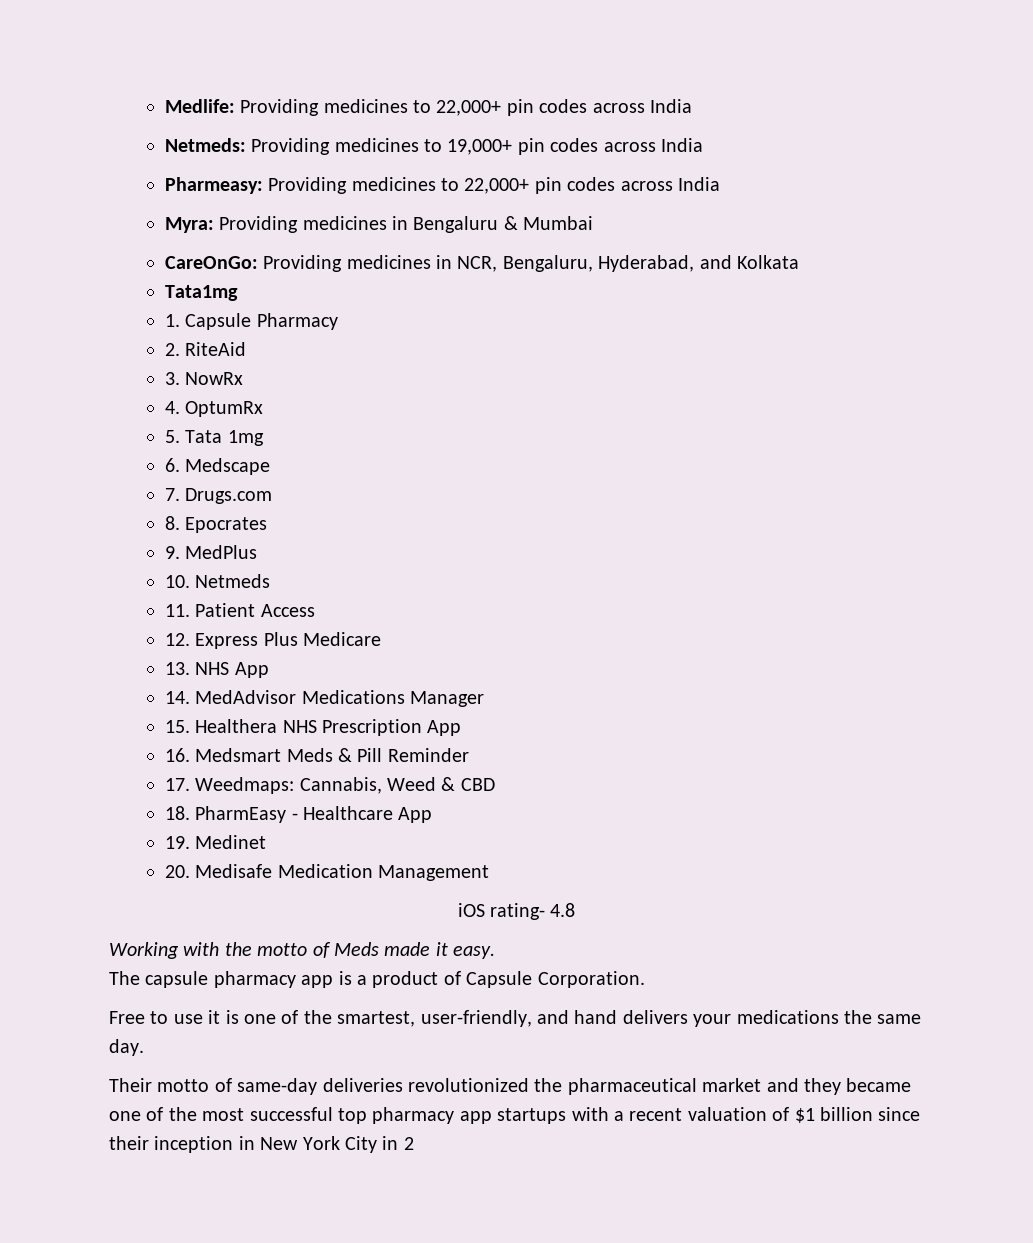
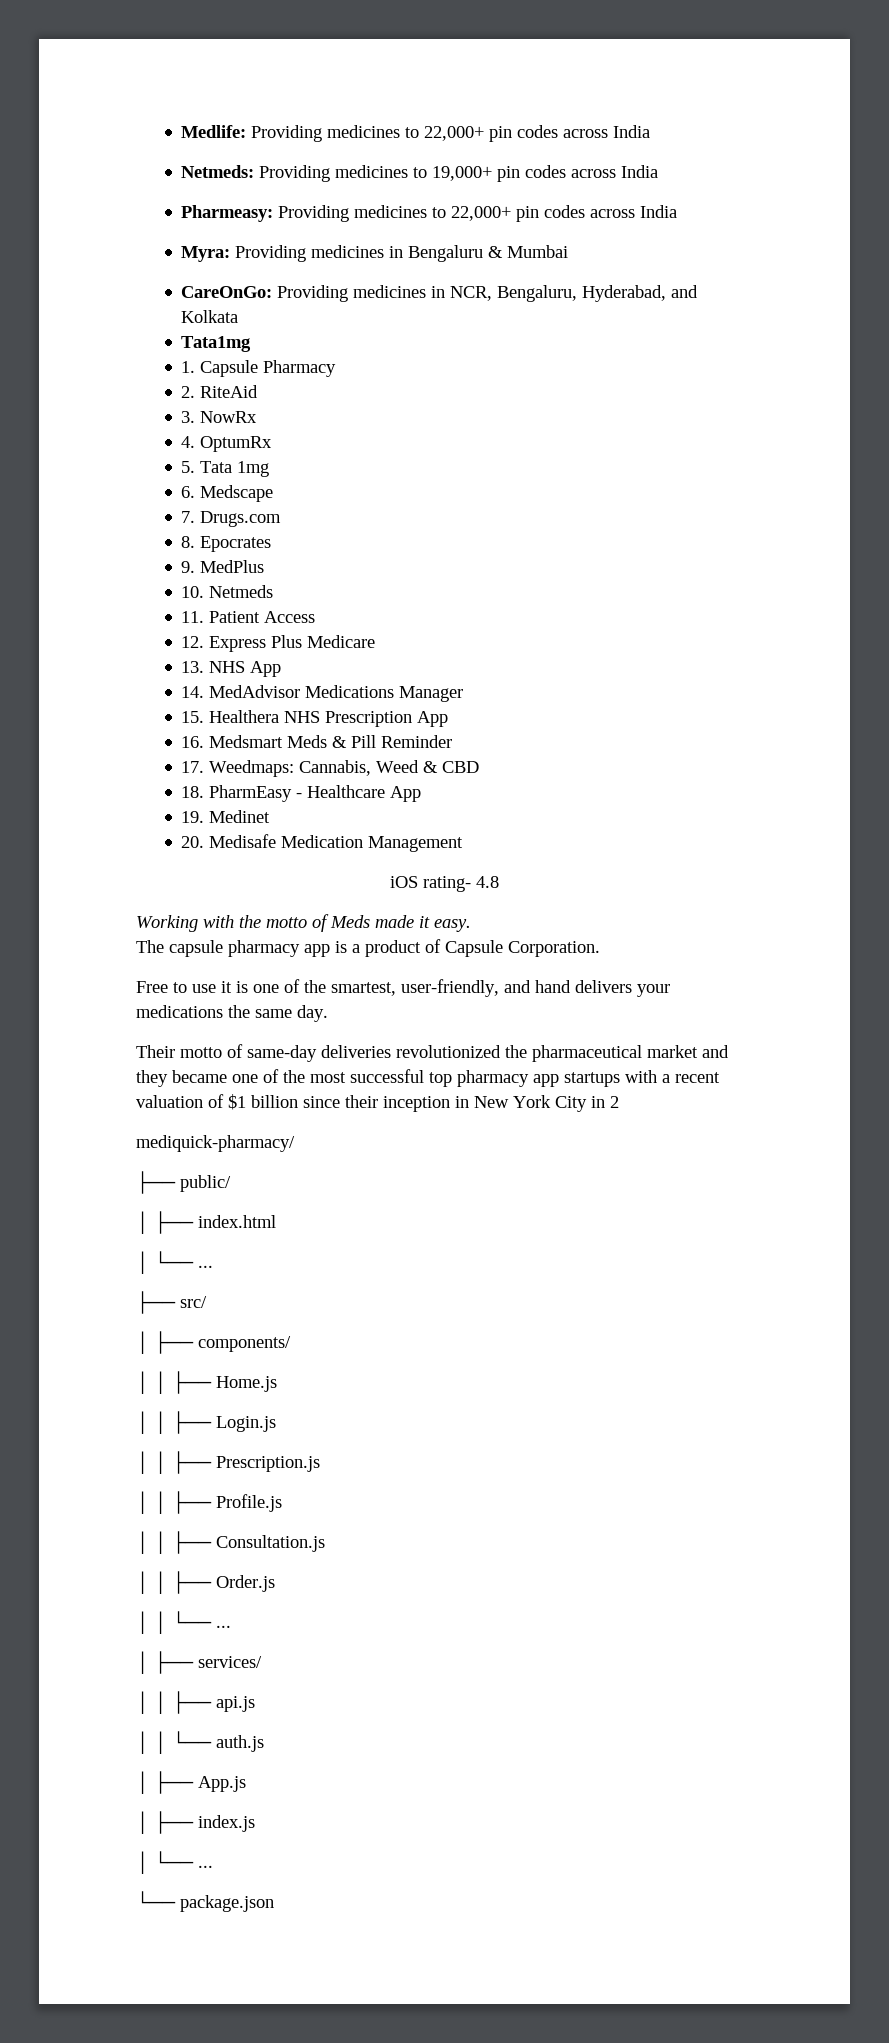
(414, 1143) none -> [136,1135,295,1152] [136,1171,231,1194] [136,1211,276,1234] [136,1251,213,1274] [136,1291,207,1314] [136,1331,291,1354] [136,1371,277,1394] [136,1411,276,1434] [136,1451,320,1474] [136,1491,282,1514] [136,1531,325,1554] [136,1571,275,1594] [136,1611,231,1634] [136,1651,262,1674] [136,1691,255,1714] [136,1731,264,1754] [136,1771,246,1794] [136,1811,255,1834] [136,1851,213,1874] [136,1891,274,1912] // mediquick-pharmacy/ // ├── public/ // │ ├── index.html // │ └── ... // ├── src/ // │ ├── components/ // │ │ ├── Home.js // │ │ ├── Login.js // │ │ ├── Prescription.js // │ │ ├── Profile.js // │ │ ├── Consultation.js // │ │ ├── Order.js // │ │ └── ... // │ ├── services/ // │ │ ├── api.js // │ │ └── auth.js // │ ├── App.js // │ ├── index.js // │ └── ... // └── package.json

